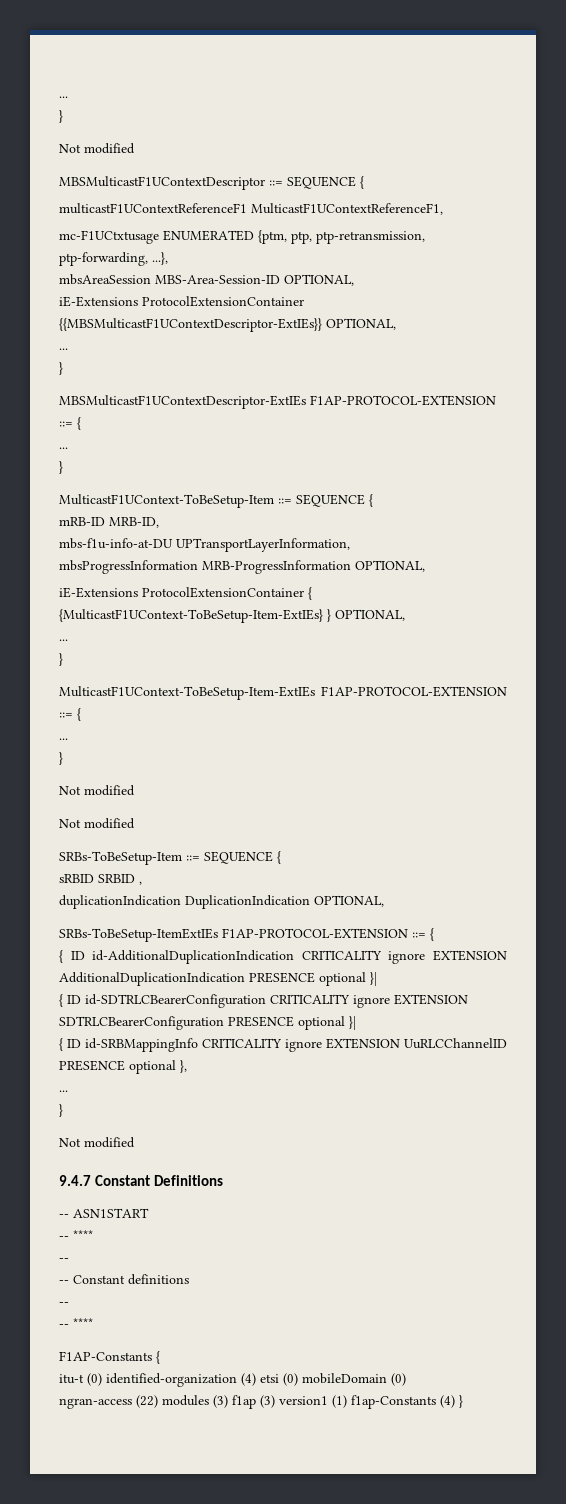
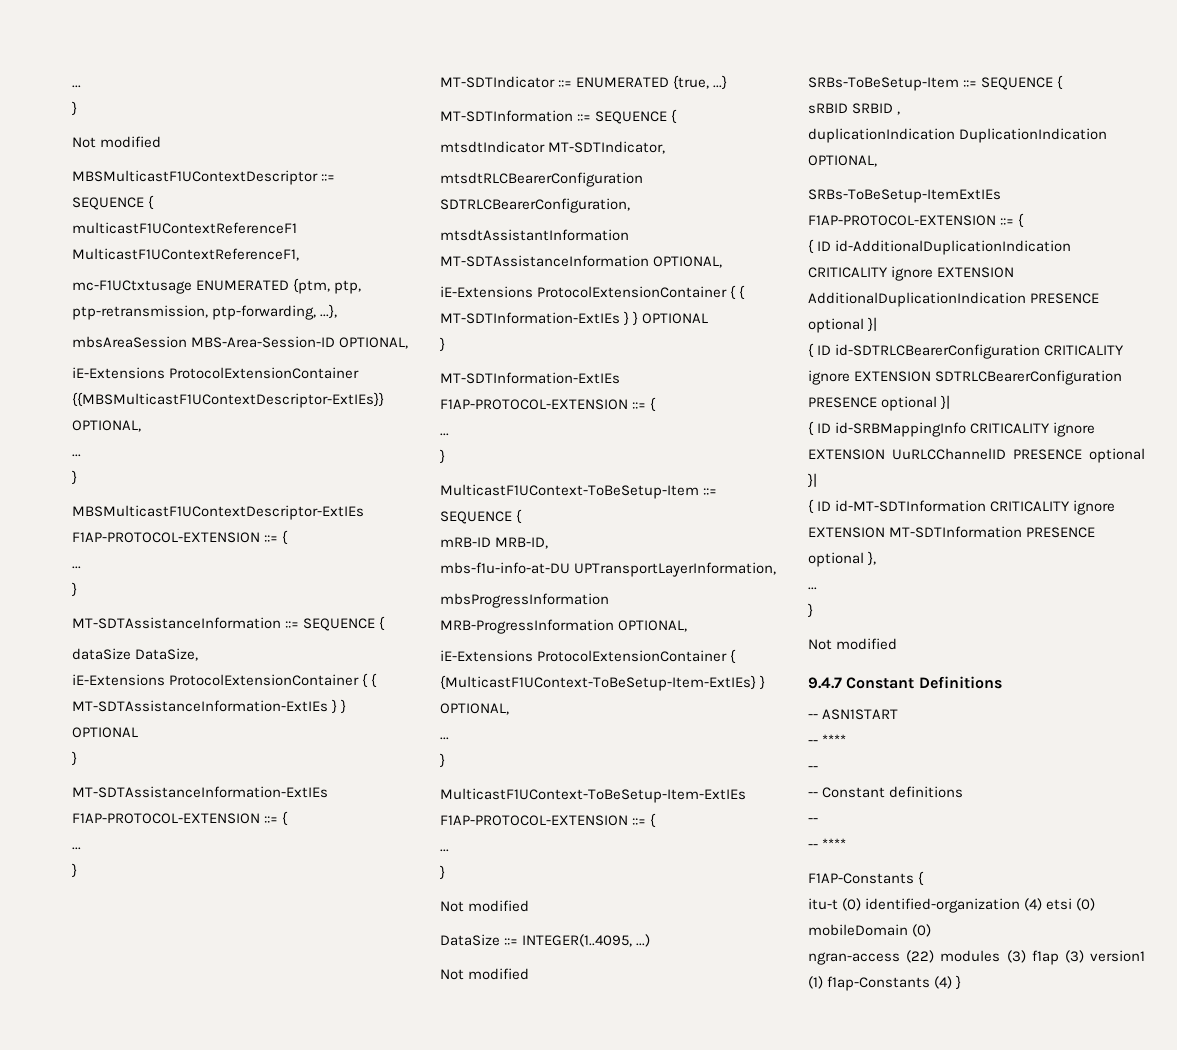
(63, 467) none -> [72,616,386,631] [72,648,199,661] [72,673,378,688] [72,699,347,714] [72,727,138,738] [72,751,77,766] [72,786,328,798] [72,811,289,826] [72,847,81,850] [72,863,77,878] [440,75,728,90] [440,109,678,124] [440,141,666,154] [440,172,643,187] [440,198,630,213] [440,229,629,241] [440,255,723,268] [440,285,746,300] [440,311,709,326] [440,337,445,352] [440,372,620,384] [440,397,657,412] [440,433,449,436] [440,449,445,464] // MT-SDTAssistanceInformation ::= SEQUENCE { // dataSize DataSize, // iE-Extensions ProtocolExtensionContainer { { MT-SDTAssistanceInformation-ExtIEs } } OPTIONAL // } // MT-SDTAssistanceInformation-ExtIEs F1AP-PROTOCOL-EXTENSION ::= { // ... // } // MT-SDTIndicator ::= ENUMERATED {true, ...} // MT-SDTInformation ::= SEQUENCE { // mtsdtIndicator MT-SDTIndicator, // mtsdtRLCBearerConfiguration SDTRLCBearerConfiguration, // mtsdtAssistantInformation MT-SDTAssistanceInformation OPTIONAL, // iE-Extensions ProtocolExtensionContainer { { MT-SDTInformation-ExtIEs } } OPTIONAL // } // MT-SDTInformation-ExtIEs F1AP-PROTOCOL-EXTENSION ::= { // ... // }
(135, 790) none -> [440,934,651,947] // DataSize ::= INTEGER(1..4095, ...)
(176, 1067) none -> [808,473,817,488] [808,499,1116,515] [808,526,1096,538] [808,552,864,567] }| // { ID id-MT-SDTInformation CRITICALITY ignore EXTENSION MT-SDTInformation PRESENCE optional

